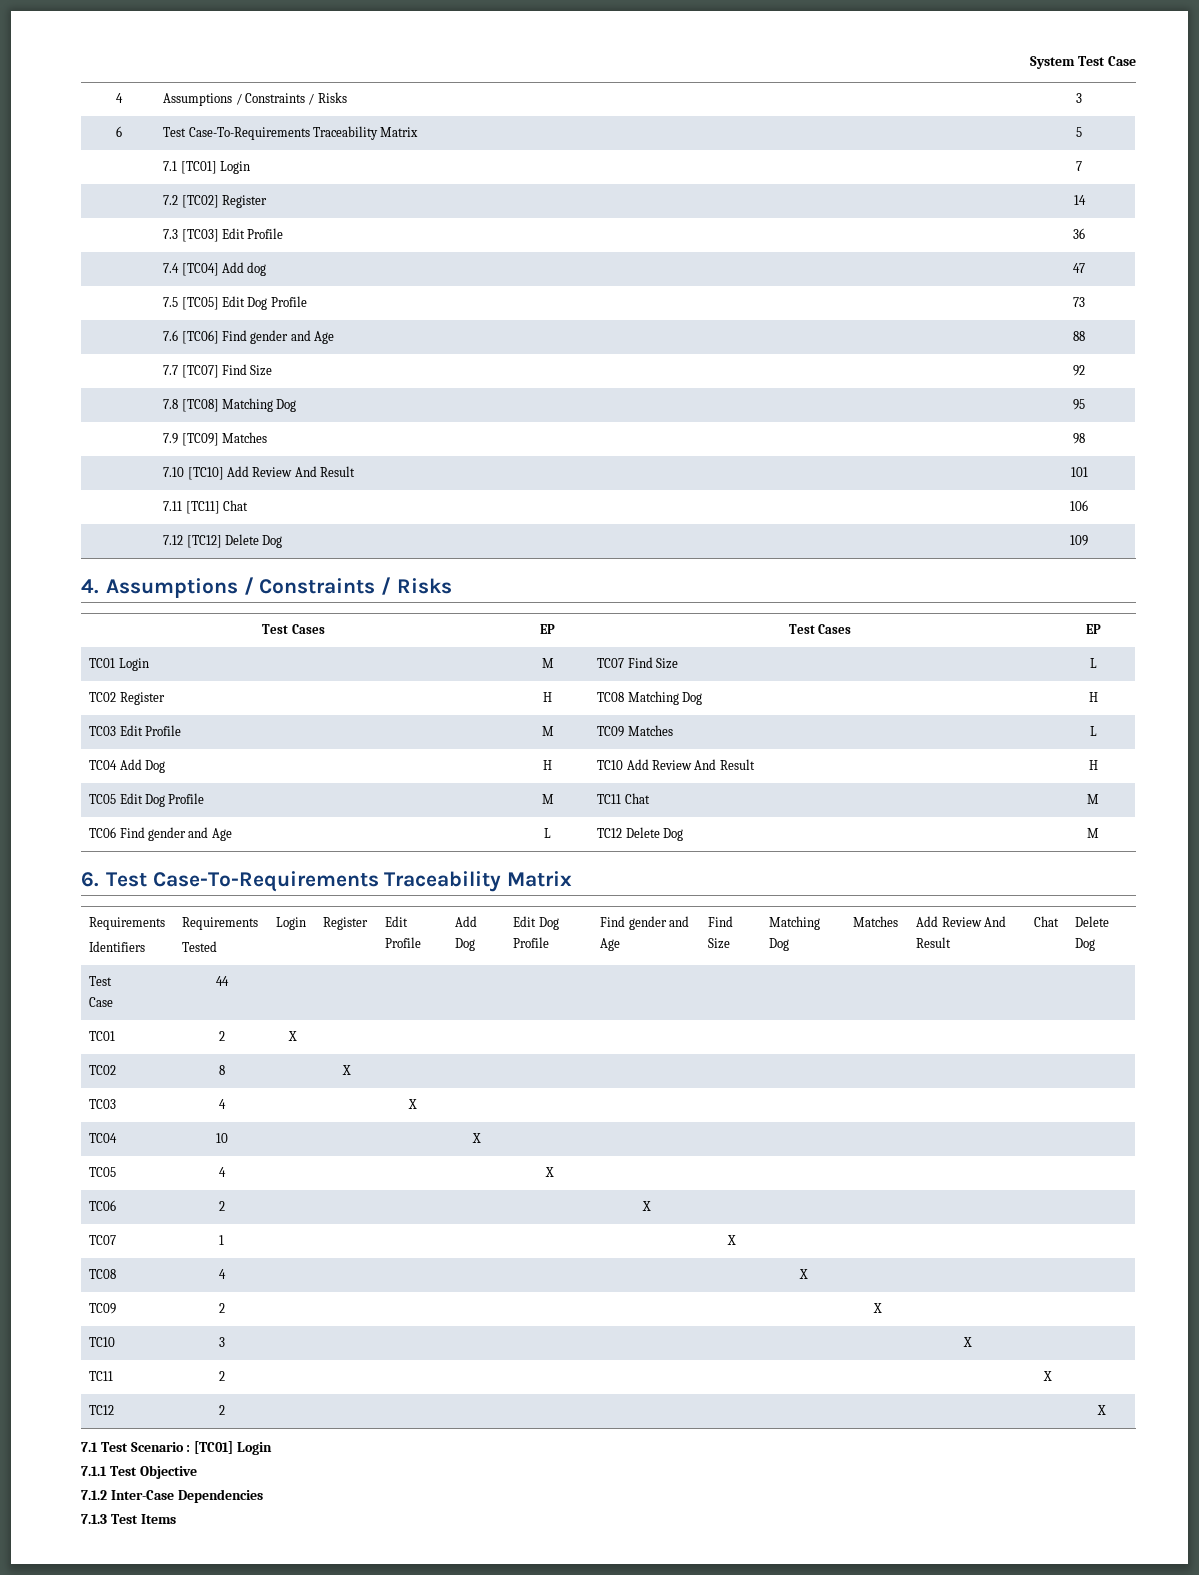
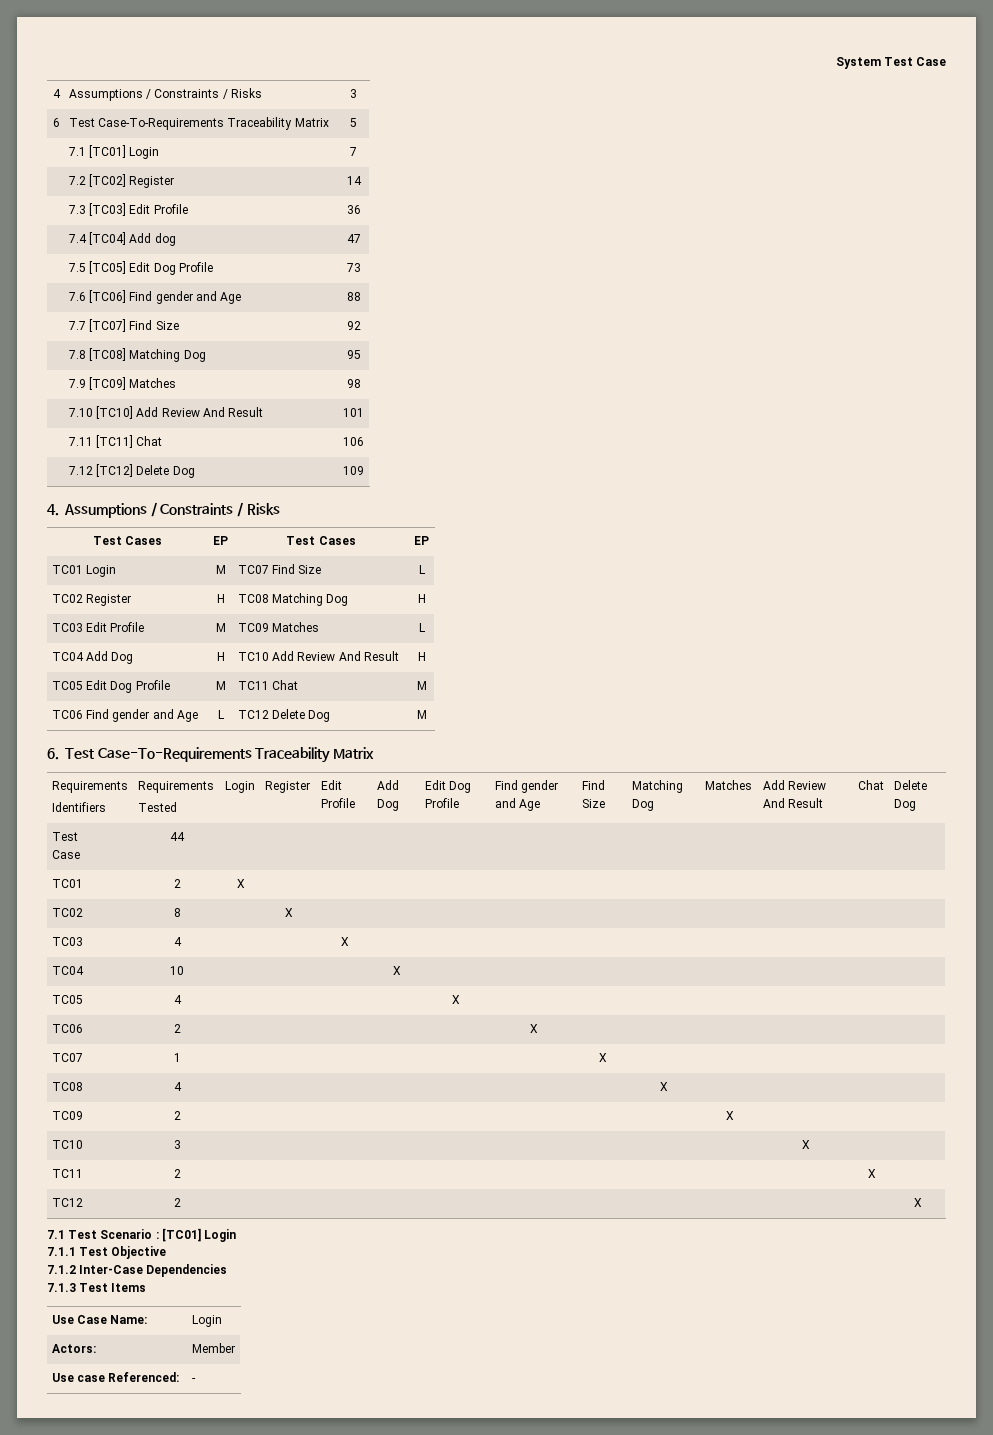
(176, 1519) none -> [51,1315,148,1324] [191,1315,222,1327] [51,1344,96,1353] [191,1343,235,1353] [51,1372,180,1382] [191,1378,196,1382] // Use Case Name: | Login // Actors: | Member // Use case Referenced: | -

